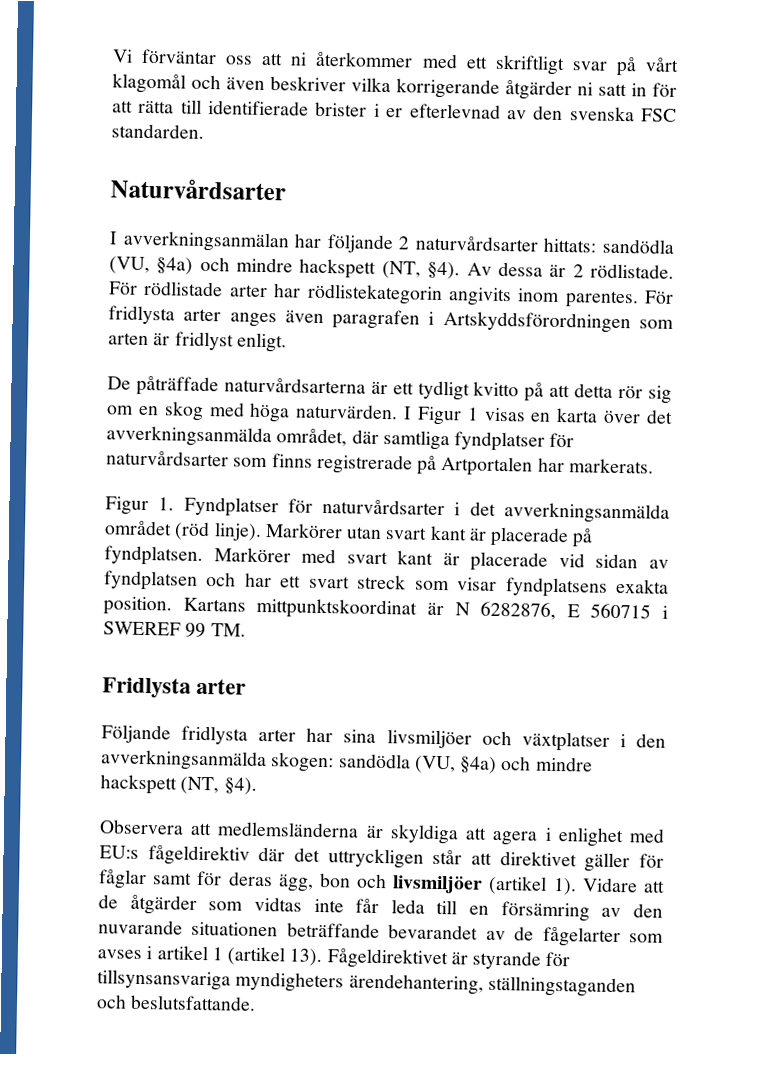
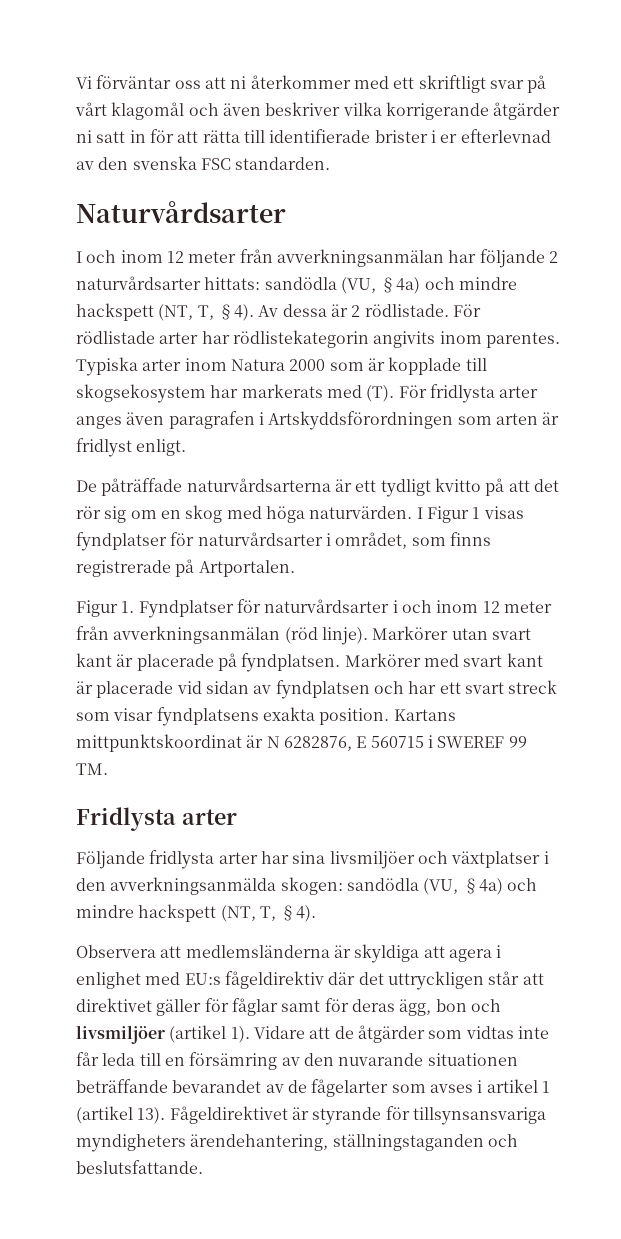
(118, 238) none -> [86,249,273,263] och inom 12 meter från
(421, 269) none -> [197,305,214,320] T,
(639, 299) none -> [76,357,487,376] [76,384,395,403] Typiska arter inom Natura 2000 som är kopplade till skogsekosystem har markerats med (T).
[574,383,614,398] detta -> [533,479,559,492] det
[530,407,673,424] [106,425,450,451] en karta över det avverkningsanmälda området, där samtliga -> (524, 512) none
(229, 458) none -> [325,532,408,549] i området,
[440,456,654,477] Artportalen har markerats. -> [198,560,295,577] Artportalen.
[469,501,670,524] [104,520,172,536] det avverkningsanmälda området -> [401,600,552,613] [76,626,281,644] och inom 12 meter från avverkningsanmälan
(220, 785) none -> [259,906,276,921] T,

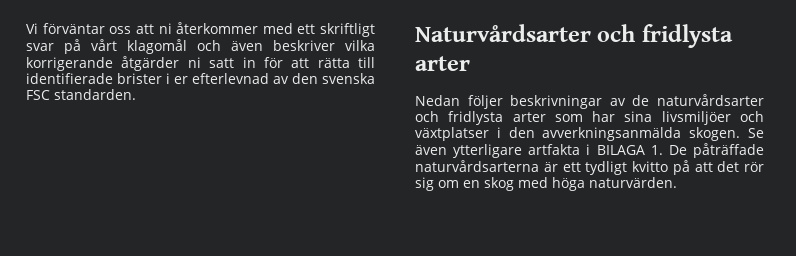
[76,249,558,268] [76,276,517,294] [76,303,481,321] [76,330,560,348] [76,357,487,376] [76,384,539,403] [76,411,560,430] [76,438,187,457] // I och inom 12 meter från avverkningsanmälan har följande 2 naturvårdsarter hittats: sandödla (VU, §4a) och mindre hackspett (NT, T, §4). Av dessa är 2 rödlistade. För rödlistade arter har rödlistekategorin angivits inom parentes. Typiska arter inom Natura 2000 som är kopplade till skogsekosystem har markerats med (T). För fridlysta arter anges även paragrafen i Artskyddsförordningen som arten är fridlyst enligt. // -> [597,24,733,48] [415,56,470,71] [415,94,764,109] [415,111,764,125] [415,127,764,141] [415,144,663,158] och fridlysta arter // Nedan följer beskrivningar av de naturvårdsarter och fridlysta arter som har sina livsmiljöer och växtplatser i den avverkningsanmälda skogen. Se även ytterligare artfakta i BILAGA 1.
[416,506,524,523] [76,532,491,551] [76,559,295,577] [76,599,552,618] [76,626,531,645] [76,653,543,672] [76,680,558,699] [76,707,456,726] [76,734,527,752] [76,763,108,775] [76,807,237,831] [76,850,549,869] [76,877,537,895] [76,904,317,922] [76,944,502,963] [76,971,544,990] [76,998,501,1016] [76,1025,549,1044] [76,1052,518,1070] [76,1079,550,1097] [76,1106,546,1125] [76,1134,518,1152] [76,1160,203,1174] I Figur 1 visas fyndplatser för naturvårdsarter i området, som finns registrerade på Artportalen. // Figur 1. Fyndplatser för naturvårdsarter i och inom 12 meter från avverkningsanmälan (röd linje). Markörer utan svart kant är placerade på fyndplatsen. Markörer med svart kant är placerade vid sidan av fyndplatsen och har ett svart streck som visar fyndplatsens exakta position. Kartans mittpunktskoordinat är N 6282876, E 560715 i SWEREF 99 TM. // Fridlysta arter // Följande fridlysta arter har sina livsmiljöer och växtplatser i den avverkningsanmälda skogen: sandödla (VU, §4a) och mindre hackspett (NT, T, §4). // Observera att medlemsländerna är skyldiga att agera i enlighet med EU:s fågeldirektiv där det uttryckligen står att direktivet gäller för fåglar samt för deras ägg, bon och livsmiljöer (artikel 1). Vidare att de åtgärder som vidtas inte får leda till en försämring av den nuvarande situationen beträffande bevarandet av de fågelarter som avses i artikel 1 (artikel 13). Fågeldirektivet är styrande för tillsynsansvariga myndigheters ärendehantering, ställningstaganden och beslutsfattande. -> (677, 182) none

